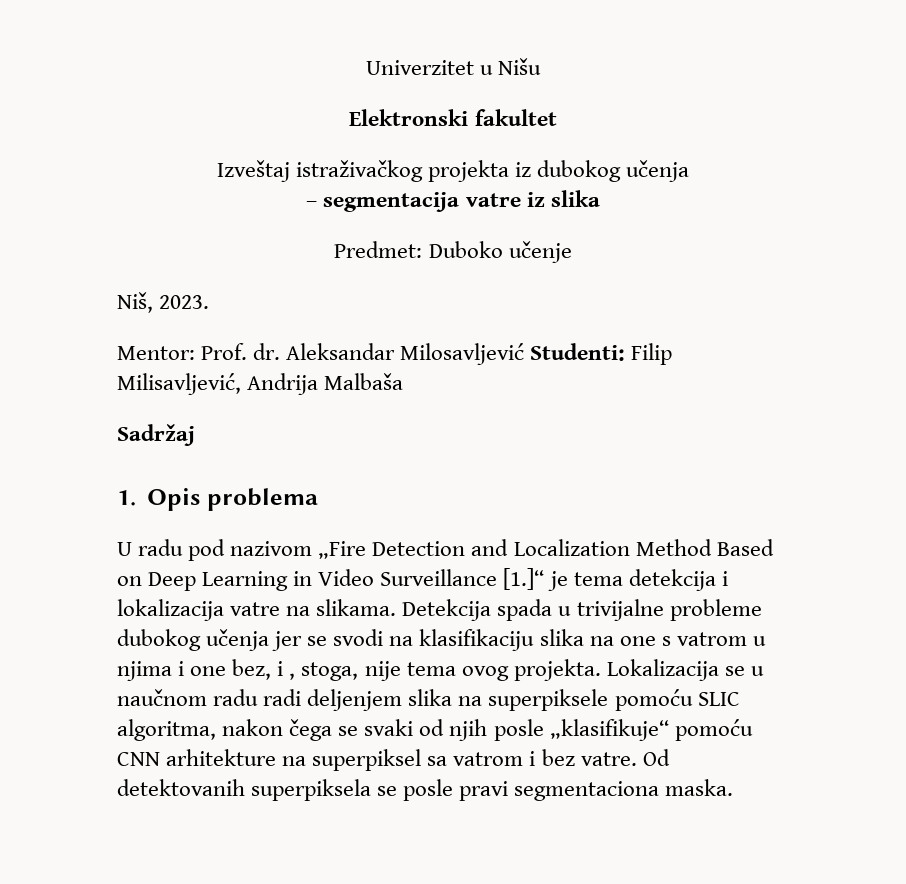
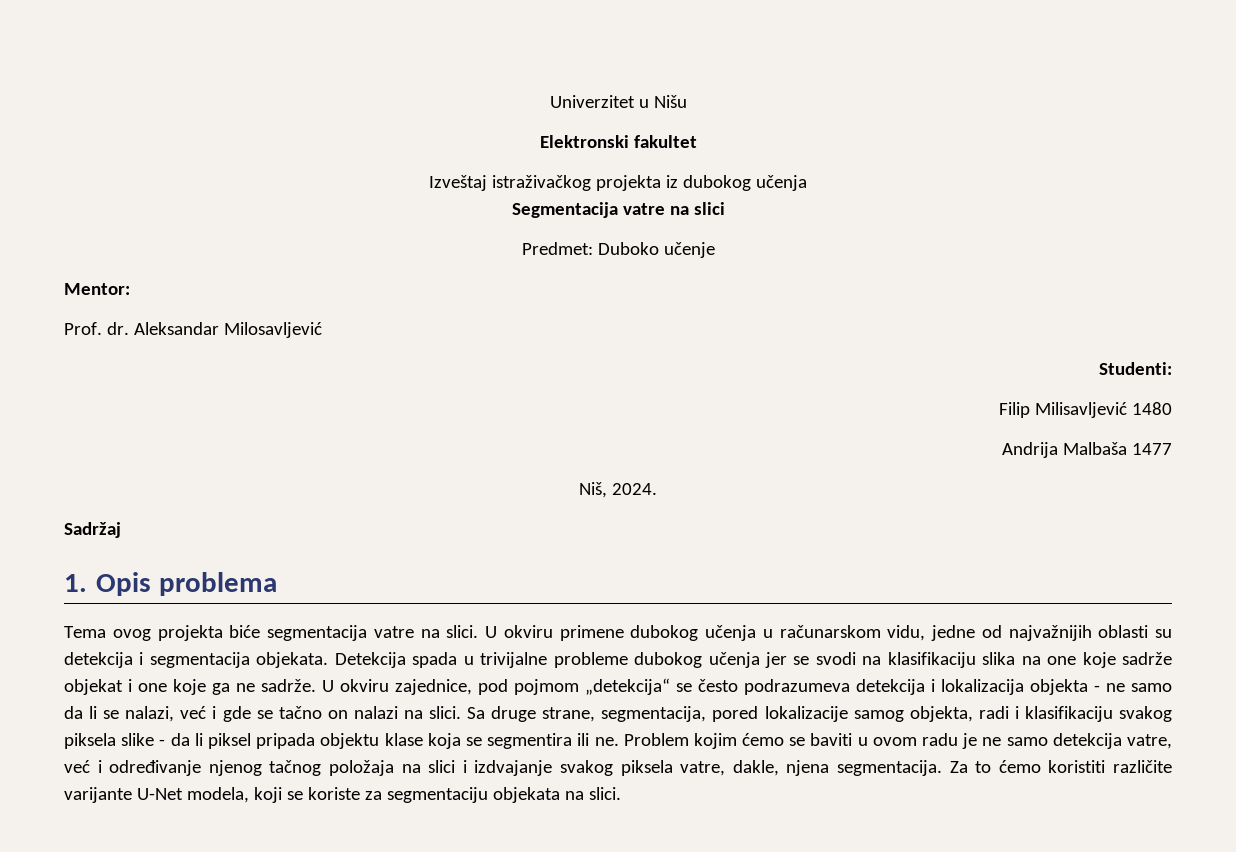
[306,190,600,212] – segmentacija vatre iz slika -> [511,202,725,218] Segmentacija vatre na slici
[117,292,210,313] [117,346,195,360] Niš, 2023. // Mentor: -> [64,283,130,295] Mentor: //
(525, 354) none -> (322, 330) //
[631,343,673,365] [117,373,241,395] Filip Milisavljević, -> [999,402,1172,418] // Filip Milisavljević 1480 //
(404, 381) none -> [1132,443,1172,455] [579,482,657,498] 1477 // Niš, 2024.
[117,539,774,561] [117,568,728,591] [117,599,397,621] U radu pod nazivom „Fire Detection and Localization Method Based on Deep Learning in Video Surveillance [1.]“ je tema detekcija i lokalizacija vatre na slikama. -> [64,625,1172,641] [64,652,329,668] Tema ovog projekta biće segmentacija vatre na slici. U okviru primene dubokog učenja u računarskom vidu, jedne od najvažnijih oblasti su detekcija i segmentacija objekata.
[661,632,766,646] [117,659,764,681] [117,689,740,711] [117,719,753,741] [117,749,670,771] [117,779,734,801] s vatrom u njima i one bez, i , stoga, nije tema ovog projekta. Lokalizacija se u naučnom radu radi deljenjem slika na superpiksele pomoću SLIC algoritma, nakon čega se svaki od njih posle „klasifikuje“ pomoću CNN arhitekture na superpiksel sa vatrom i bez vatre. Od detektovanih superpiksela se posle pravi segmentaciona maska. -> [1082,652,1173,668] [64,678,1172,695] [64,706,1172,722] [64,733,1173,749] [64,760,1173,776] [64,787,621,803] koje sadrže objekat i one koje ga ne sadrže. U okviru zajednice, pod pojmom „detekcija“ se često podrazumeva detekcija i lokalizacija objekta - ne samo da li se nalazi, već i gde se tačno on nalazi na slici. Sa druge strane, segmentacija, pored lokalizacije samog objekta, radi i klasifikaciju svakog piksela slike - da li piksel pripada objektu klase koja se segmentira ili ne. Problem kojim ćemo se baviti u ovom radu je ne samo detekcija vatre, već i određivanje njenog tačnog položaja na slici i izdvajanje svakog piksela vatre, dakle, njena segmentacija. Za to ćemo koristiti različite varijante U-Net modela, koji se koriste za segmentaciju objekata na slici.

